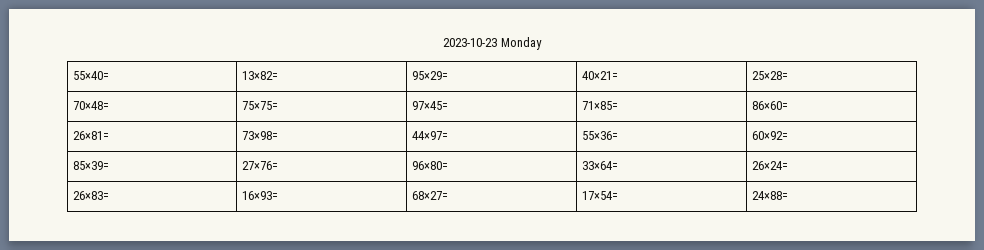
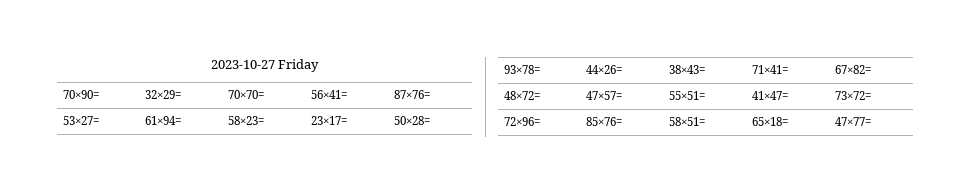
[443,37,542,50] [72,71,109,80] [241,71,278,80] [411,71,448,80] [581,71,618,80] [751,71,788,80] [72,101,109,110] [241,101,278,110] [411,101,448,110] [581,101,618,110] [751,101,788,110] [72,131,109,140] [241,131,278,140] [411,131,448,140] [581,131,618,140] [751,131,788,140] [72,161,109,170] [241,161,278,170] [411,161,448,170] [581,161,618,170] [751,161,788,170] [72,191,109,200] [241,191,278,200] [411,191,448,200] [581,191,618,200] [751,191,788,200] 2023-10-23 Monday // 55×40= | 13×82= | 95×29= | 40×21= | 25×28= // 70×48= | 75×75= | 97×45= | 71×85= | 86×60= // 26×81= | 73×98= | 44×97= | 55×36= | 60×92= // 85×39= | 27×76= | 96×80= | 33×64= | 26×24= // 26×83= | 16×93= | 68×27= | 17×54= | 24×88= -> [210,59,320,72] [62,90,99,99] [144,90,181,99] [227,90,264,99] [310,90,347,99] [393,90,430,99] [62,116,99,125] [144,116,181,125] [227,116,264,125] [310,116,347,125] [393,116,430,125] [503,65,540,74] [585,65,622,74] [668,65,705,74] [751,65,788,74] [834,65,871,74] [503,91,540,100] [585,91,622,100] [668,91,705,100] [751,91,788,100] [834,91,871,100] [503,117,540,126] [585,117,622,126] [668,117,705,126] [751,117,788,126] [834,117,871,126] 2023-10-27 Friday // 70×90= | 32×29= | 70×70= | 56×41= | 87×76= // 53×27= | 61×94= | 58×23= | 23×17= | 50×28= // 93×78= | 44×26= | 38×43= | 71×41= | 67×82= // 48×72= | 47×57= | 55×51= | 41×47= | 73×72= // 72×96= | 85×76= | 58×51= | 65×18= | 47×77=

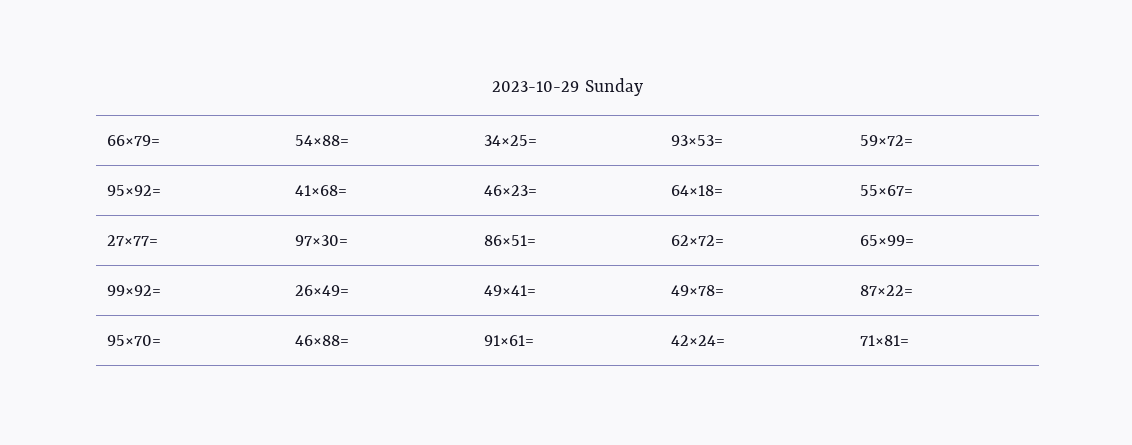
[210,59,320,72] [62,90,99,99] [144,90,181,99] [227,90,264,99] [310,90,347,99] [393,90,430,99] [62,116,99,125] [144,116,181,125] [227,116,264,125] [310,116,347,125] [393,116,430,125] [503,65,540,74] [585,65,622,74] [668,65,705,74] [751,65,788,74] [834,65,871,74] [503,91,540,100] [585,91,622,100] [668,91,705,100] [751,91,788,100] [834,91,871,100] [503,117,540,126] [585,117,622,126] [668,117,705,126] [751,117,788,126] [834,117,871,126] 2023-10-27 Friday // 70×90= | 32×29= | 70×70= | 56×41= | 87×76= // 53×27= | 61×94= | 58×23= | 23×17= | 50×28= // 93×78= | 44×26= | 38×43= | 71×41= | 67×82= // 48×72= | 47×57= | 55×51= | 41×47= | 73×72= // 72×96= | 85×76= | 58×51= | 65×18= | 47×77= -> [492,78,643,96] [106,135,160,146] [294,135,349,146] [483,135,537,146] [670,135,723,146] [859,135,913,146] [106,185,161,196] [294,185,347,196] [483,185,537,196] [670,185,723,196] [859,185,913,196] [106,235,158,246] [294,235,348,246] [483,235,536,246] [670,235,724,246] [859,235,914,246] [106,285,161,296] [294,285,349,296] [483,285,536,296] [670,285,724,296] [859,285,913,296] [106,335,161,346] [294,335,349,346] [483,335,534,346] [670,335,725,346] [859,335,909,346] 2023-10-29 Sunday // 66×79= | 54×88= | 34×25= | 93×53= | 59×72= // 95×92= | 41×68= | 46×23= | 64×18= | 55×67= // 27×77= | 97×30= | 86×51= | 62×72= | 65×99= // 99×92= | 26×49= | 49×41= | 49×78= | 87×22= // 95×70= | 46×88= | 91×61= | 42×24= | 71×81=

